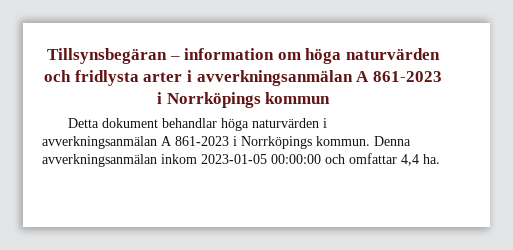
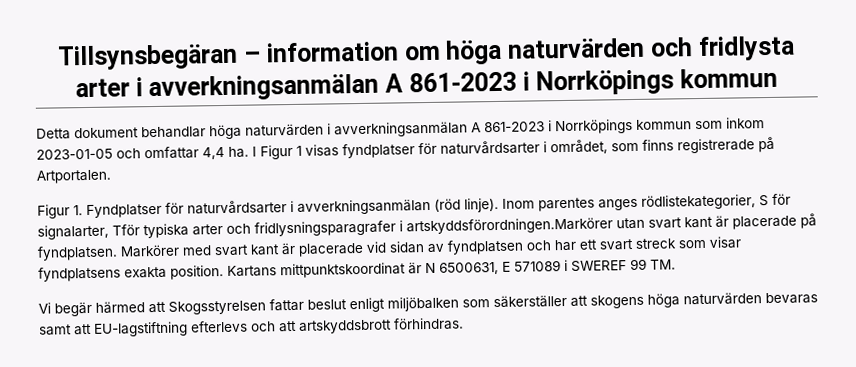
[316,136,411,146] [42,154,157,167] kommun. Denna avverkningsanmälan -> [636,119,723,130] kommun som
[271,154,321,164] 00:00:00 -> (113, 154) none
(440, 159) none -> [252,136,775,160] [36,169,111,184] [37,193,791,219] [37,213,817,240] [37,236,741,261] [38,258,676,282] [38,292,818,317] [39,317,464,337] I Figur 1 visas fyndplatser för naturvårdsarter i området, som finns registrerade på Artportalen. // Figur 1. Fyndplatser för naturvårdsarter i avverkningsanmälan (röd linje). Inom parentes anges rödlistekategorier, S för signalarter, Tför typiska arter och fridlysningsparagrafer i artskyddsförordningen.Markörer utan svart kant är placerade på fyndplatsen. Markörer med svart kant är placerade vid sidan av fyndplatsen och har ett svart streck som visar fyndplatsens exakta position. Kartans mittpunktskoordinat är N 6500631, E 571089 i SWEREF 99 TM. // Vi begär härmed att Skogsstyrelsen fattar beslut enligt miljöbalken som säkerställer att skogens höga naturvärden bevaras samt att EU-lagstiftning efterlevs och att artskyddsbrott förhindras.

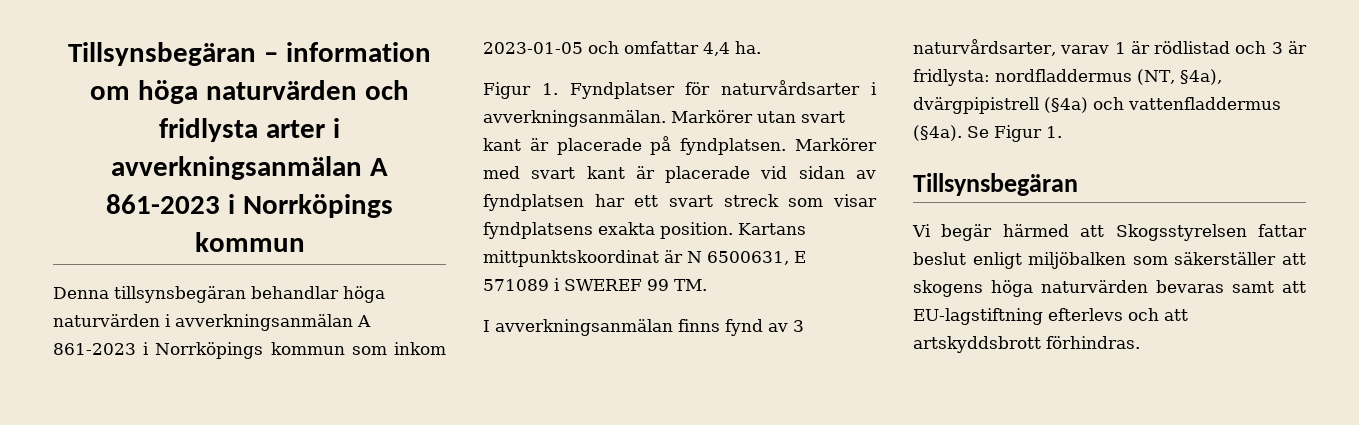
[36,127,139,140] Detta dokument -> [53,286,246,303] Denna tillsynsbegäran
[252,136,775,160] [36,169,111,184] I Figur 1 visas fyndplatser för naturvårdsarter i området, som finns registrerade på Artportalen. -> (761, 47) none
[297,193,791,215] [37,217,613,240] avverkningsanmälan (röd linje). Inom parentes anges rödlistekategorier, S för signalarter, Tför typiska arter och fridlysningsparagrafer i artskyddsförordningen.Markörer -> [483,110,753,127] avverkningsanmälan. Markörer
[526,240,551,251] och -> (584, 202) none
(676, 264) none -> [483,319,804,336] [913,39,1307,56] [913,69,1222,86] [913,97,1281,114] [913,125,1062,142] [913,173,1078,196] // I avverkningsanmälan finns fynd av 3 naturvårdsarter, varav 1 är rödlistad och 3 är fridlysta: nordfladdermus (NT, §4a), dvärgpipistrell (§4a) och vattenfladdermus (§4a). Se Figur 1. // Tillsynsbegäran

